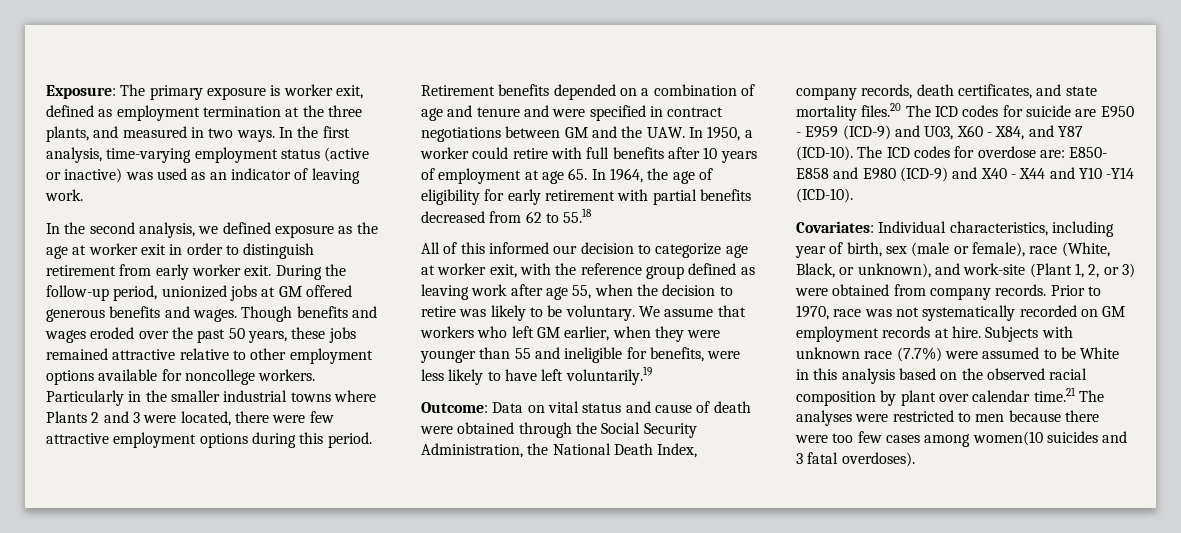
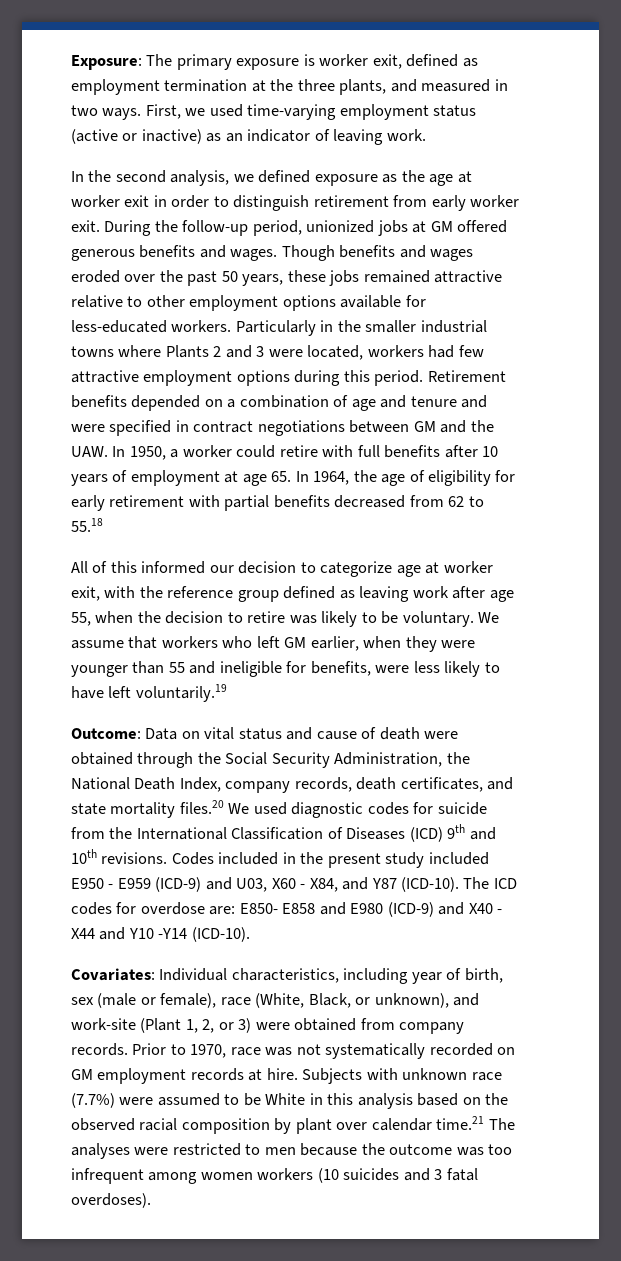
[278,126,350,138] [46,147,102,163] In the first analysis, -> [145,104,243,119] First, we used
[125,168,187,180] was used -> (202, 136) none
[184,369,255,385] noncollege -> [71,320,167,333] less-educated
[234,411,306,423] there were -> [367,345,455,358] workers had
[905,105,1097,117] The ICD codes for suicide are -> [228,802,487,818] [71,824,496,842] [71,849,489,868] We used diagnostic codes for suicide from the International Classification of Diseases (ICD) 9th and 10th revisions. Codes included in the present study included
[1064,410,1099,422] [795,431,1043,447] there were too few cases among women(10 -> [361,1143,513,1156] [71,1168,339,1184] the outcome was too infrequent among women workers (10

